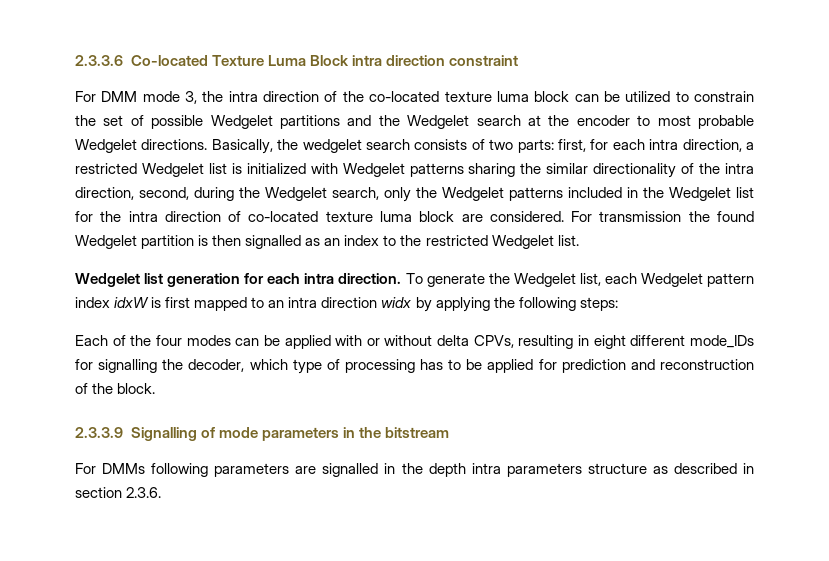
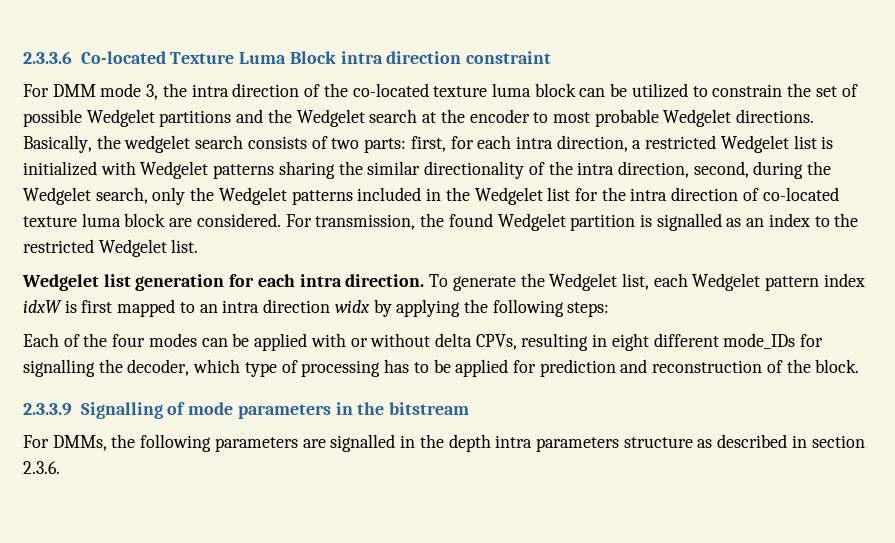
[599,211,682,222] transmission -> [315,214,416,230] transmission,
[212,235,242,246] then -> (652, 220) none
[102,463,146,474] DMMs -> [52,434,136,451] DMMs, the

